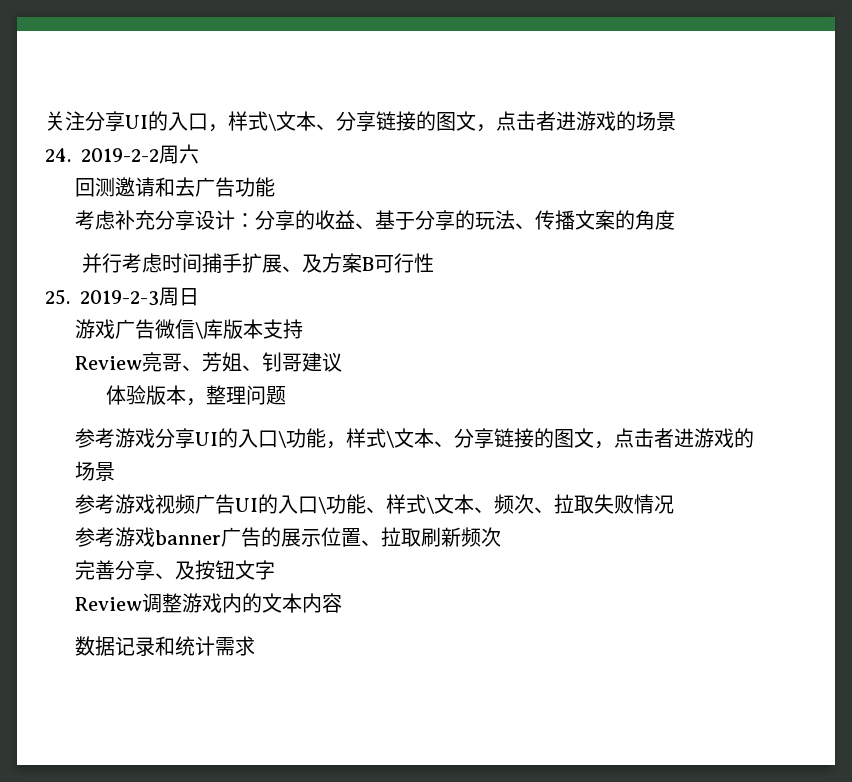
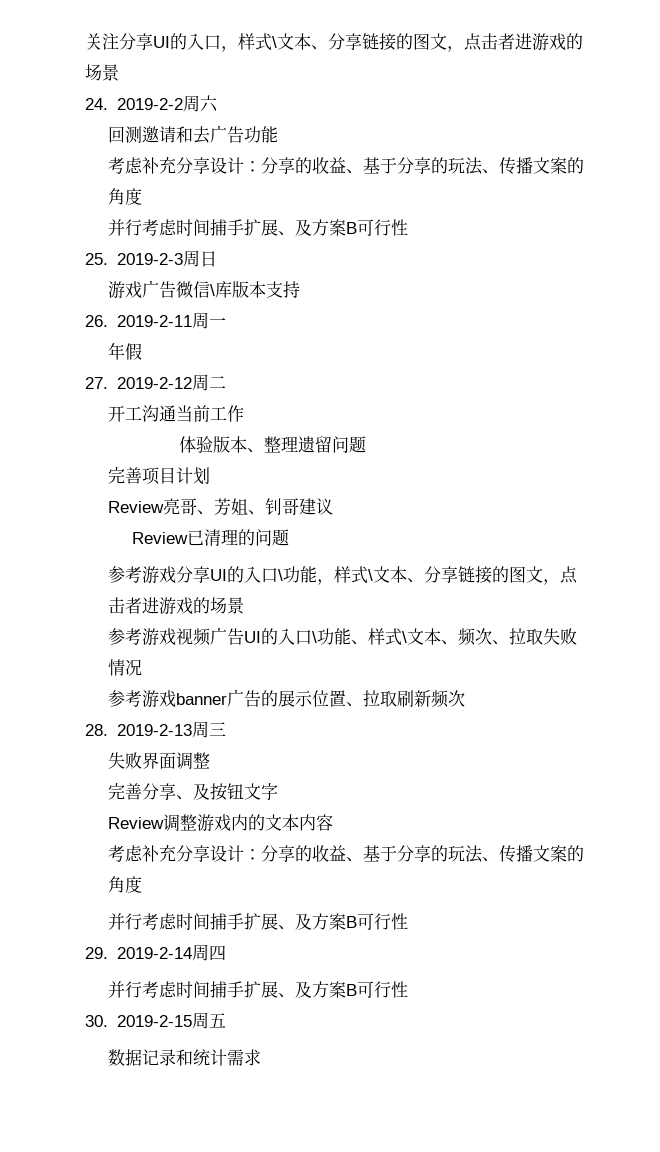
(304, 329) none -> [85,312,226,329] [108,342,143,360] [85,374,226,391] [108,405,245,422] [178,436,366,453] [108,467,211,485] // 26. 2019-2-11周一 // 年假 // 27. 2019-2-12周二 // 开工沟通当前工作 // 体验版本、整理遗留问题 // 完善项目计划
[105,385,246,406] 体验版本，整理 -> [131,529,255,546] Review已清理的
(502, 537) none -> [85,721,226,738] [108,752,211,770] // 28. 2019-2-13周三 // 失败界面调整
(343, 603) none -> [108,844,585,863] [108,876,143,893] [108,913,409,930] [85,944,226,961] [108,981,409,998] [85,1012,226,1029] // 考虑补充分享设计：分享的收益、基于分享的玩法、传播文案的角度 // 并行考虑时间捕手扩展、及方案B可行性 // 29. 2019-2-14周四 // 并行考虑时间捕手扩展、及方案B可行性 // 30. 2019-2-15周五

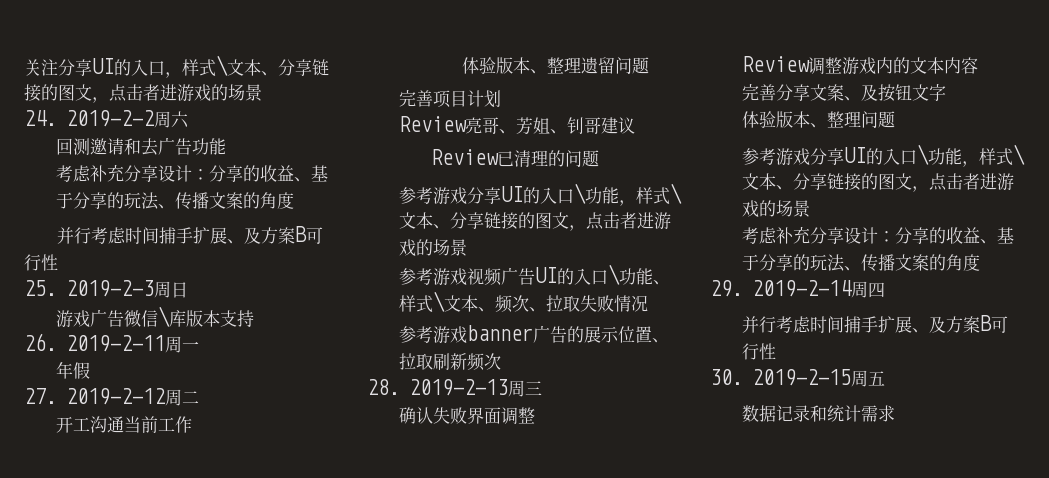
(226, 729) none -> [399,407,434,424] 确认
[108,783,279,801] // 完善分享、及按钮文字 -> (536, 415) none
(334, 822) none -> [742,84,947,102] [742,111,896,128] [742,144,1026,167] [742,173,1015,192] [742,200,811,218] // 完善分享文案、及按钮文字 // 体验版本、整理问题 // 参考游戏分享UI的入口\功能，样式\文本、分享链接的图文，点击者进游戏的场景
[108,913,409,930] // 并行考虑时间捕手扩展、及方案B可行性 -> (981, 262) none

